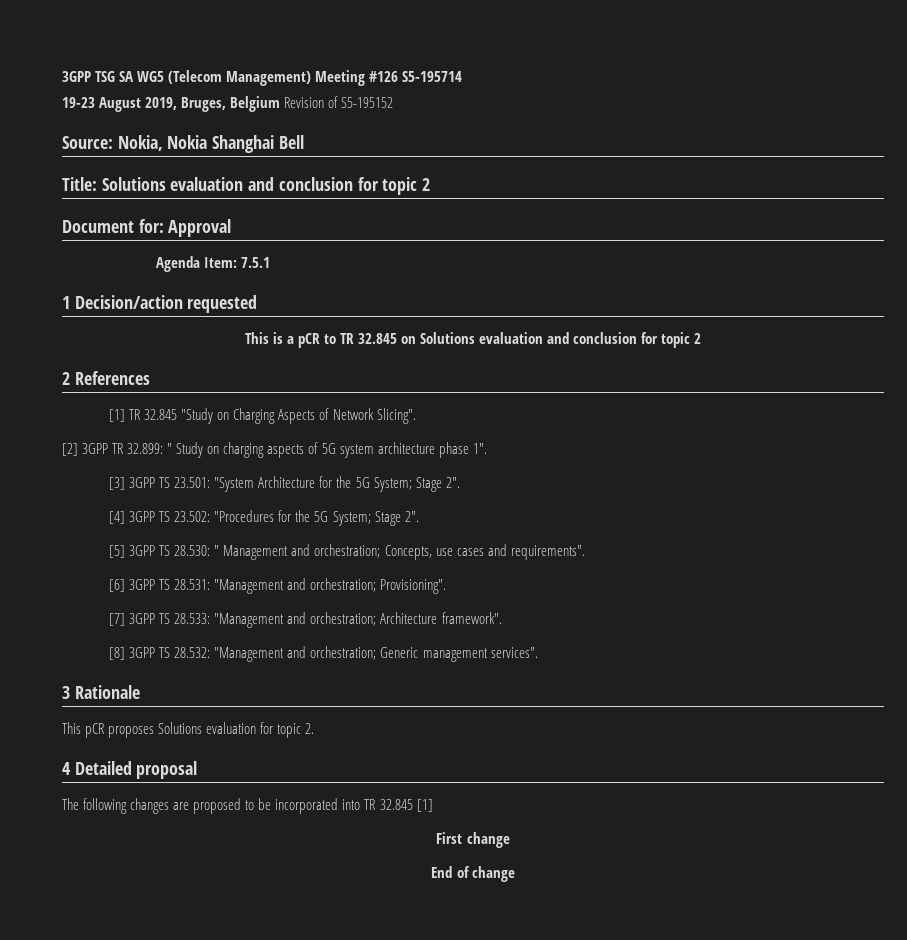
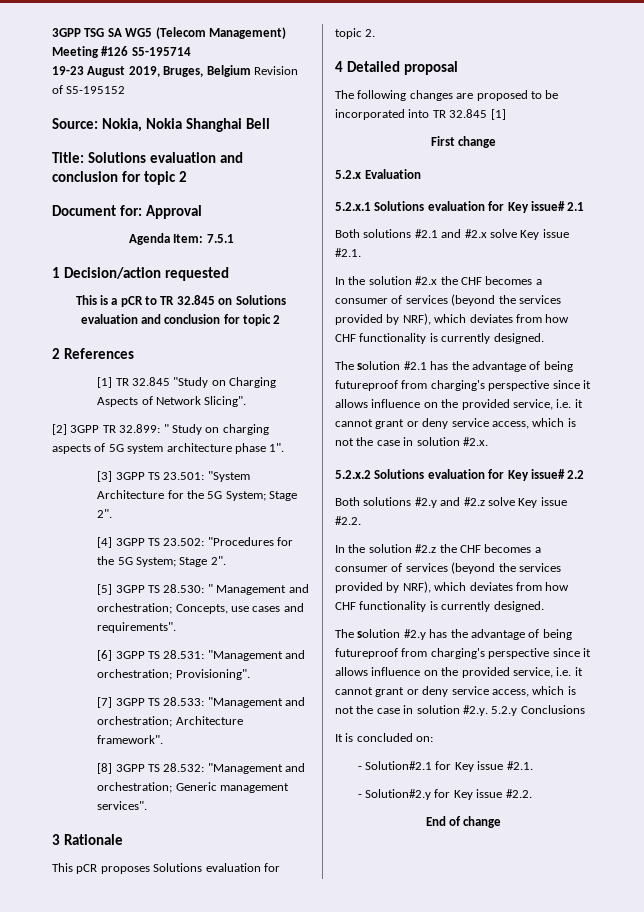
(510, 840) none -> [335,169,421,179] [335,201,585,213] [335,229,569,240] [335,248,361,257] [335,276,542,285] [335,294,561,306] [335,313,570,325] [335,333,544,344] [335,361,573,372] [335,380,591,391] [335,399,583,410] [335,418,576,429] [335,437,488,446] [335,469,585,481] [335,497,567,508] [335,516,361,525] [335,544,541,553] [335,562,561,574] [335,581,570,593] [335,601,544,612] [335,629,572,640] [335,648,591,659] [335,667,583,678] [335,686,576,697] [335,705,585,716] [335,733,434,742] [357,761,533,772] [357,789,532,800] // 5.2.x Evaluation // 5.2.x.1 Solutions evaluation for Key issue# 2.1 // Both solutions #2.1 and #2.x solve Key issue #2.1. // In the solution #2.x the CHF becomes a consumer of services (beyond the services provided by NRF), which deviates from how CHF functionality is currently designed. // The solution #2.1 has the advantage of being futureproof from charging's perspective since it allows influence on the provided service, i.e. it cannot grant or deny service access, which is not the case in solution #2.x. // 5.2.x.2 Solutions evaluation for Key issue# 2.2 // Both solutions #2.y and #2.z solve Key issue #2.2. // In the solution #2.z the CHF becomes a consumer of services (beyond the services provided by NRF), which deviates from how CHF functionality is currently designed. // The solution #2.y has the advantage of being futureproof from charging's perspective since it allows influence on the provided service, i.e. it cannot grant or deny service access, which is not the case in solution #2.y. 5.2.y Conclusions // It is concluded on: // - Solution#2.1 for Key issue #2.1. // - Solution#2.y for Key issue #2.2.

